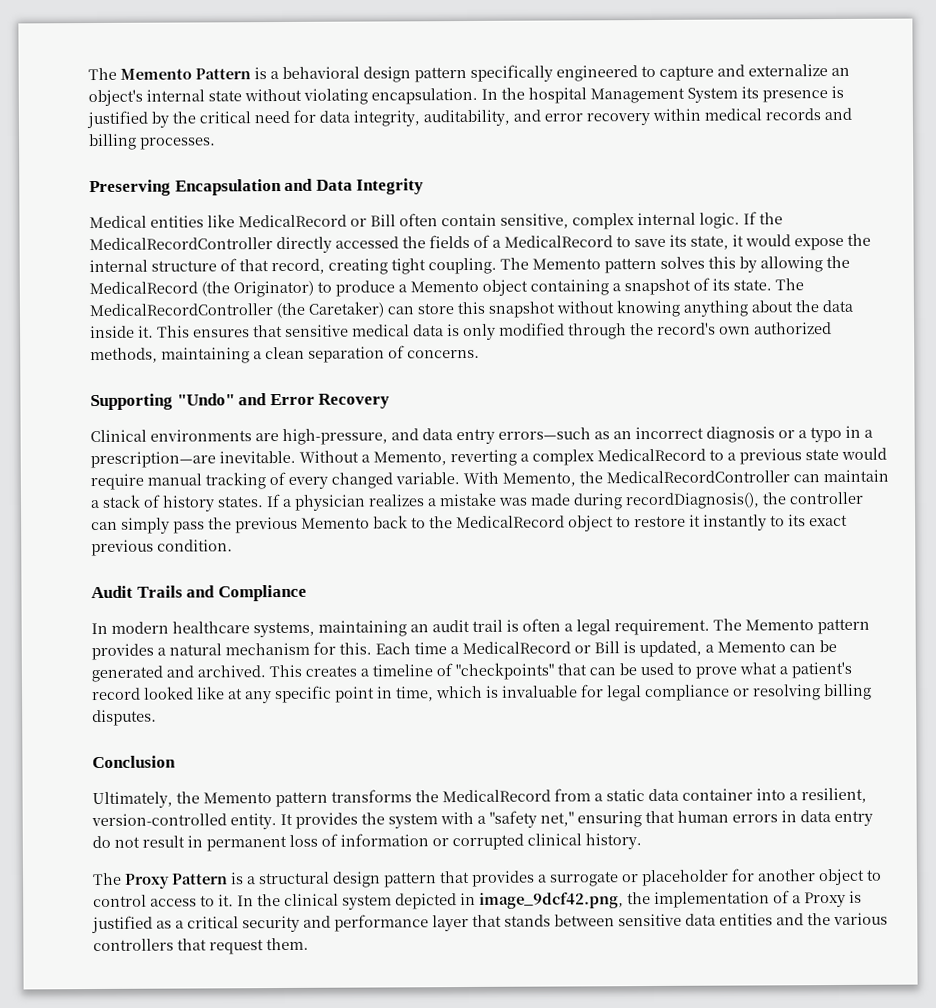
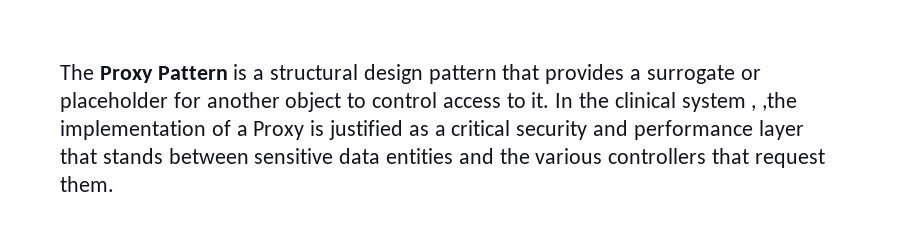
[88,64,850,83] [88,85,844,107] [86,107,852,129] [88,133,216,151] [89,178,425,197] [89,211,783,230] [89,233,871,254] [89,255,850,275] [89,277,804,298] [89,299,853,319] [90,322,832,341] [90,345,480,364] [90,393,391,411] [90,425,873,446] [90,447,887,469] [90,469,889,491] [90,491,864,512] [91,514,848,534] [91,539,233,557] [91,584,307,602] [91,618,870,638] [91,640,837,661] [91,661,852,683] [91,683,872,704] [92,709,157,727] [92,755,176,769] [92,787,867,809] [91,810,873,830] [92,833,642,852] [92,872,122,886] The Memento Pattern is a behavioral design pattern specifically engineered to capture and externalize an object's internal state without violating encapsulation. In the hospital Management System its presence is justified by the critical need for data integrity, auditability, and error recovery within medical records and billing processes. // Preserving Encapsulation and Data Integrity // Medical entities like MedicalRecord or Bill often contain sensitive, complex internal logic. If the MedicalRecordController directly accessed the fields of a MedicalRecord to save its state, it would expose the internal structure of that record, creating tight coupling. The Memento pattern solves this by allowing the MedicalRecord (the Originator) to produce a Memento object containing a snapshot of its state. The MedicalRecordController (the Caretaker) can store this snapshot without knowing anything about the data inside it. This ensures that sensitive medical data is only modified through the record's own authorized methods, maintaining a clean separation of concerns. // Supporting "Undo" and Error Recovery // Clinical environments are high-pressure, and data entry errors—such as an incorrect diagnosis or a typo in a prescription—are inevitable. Without a Memento, reverting a complex MedicalRecord to a previous state would require manual tracking of every changed variable. With Memento, the MedicalRecordController can maintain a stack of history states. If a physician realizes a mistake was made during recordDiagnosis(), the controller can simply pass the previous Memento back to the MedicalRecord object to restore it instantly to its exact previous condition. // Audit Trails and Compliance // In modern healthcare systems, maintaining an audit trail is often a legal requirement. The Memento pattern provides a natural mechanism for this. Each time a MedicalRecord or Bill is updated, a Memento can be generated and archived. This creates a timeline of "checkpoints" that can be used to prove what a patient's record looked like at any specific point in time, which is invaluable for legal compliance or resolving billing disputes. // Conclusion // Ultimately, the Memento pattern transforms the MedicalRecord from a static data container into a resilient, version-controlled entity. It provides the system with a "safety net," ensuring that human errors in data entry do not result in permanent loss of information or corrupted clinical history. // The -> [60,64,94,80] The
[395,892,651,910] depicted in image_9dcf42.png, the -> [751,92,798,111] , ,the

